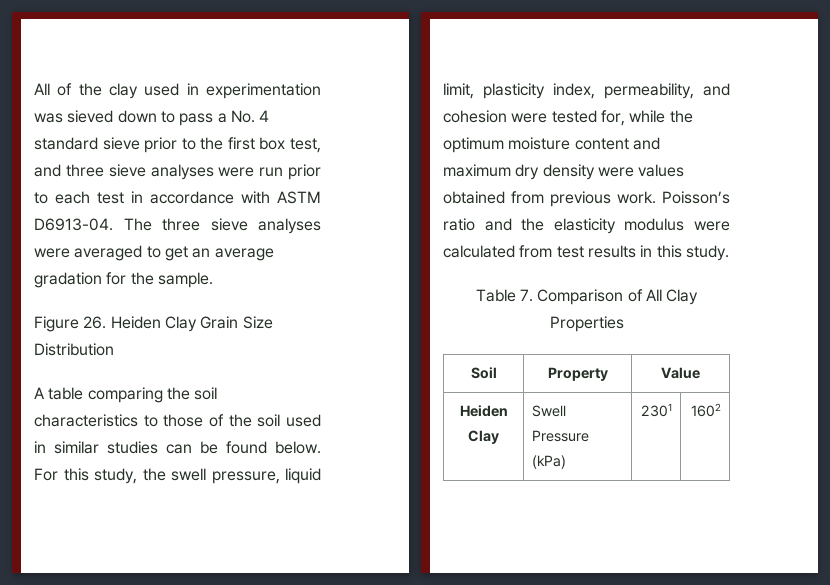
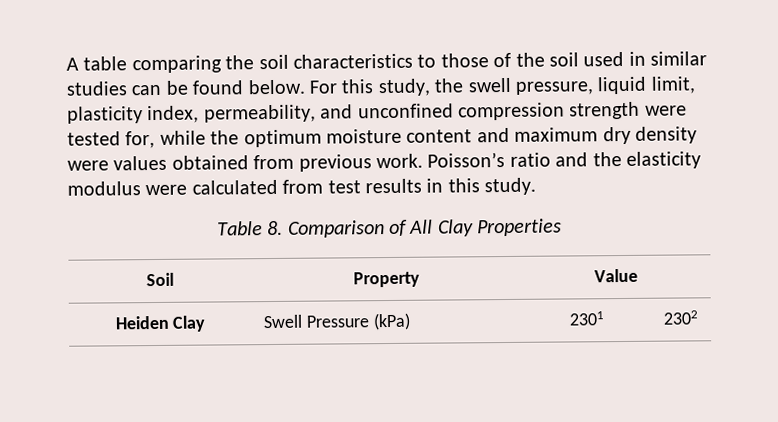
[34,83,321,99] [34,110,270,126] [34,137,322,153] [34,164,321,180] [34,191,321,204] [34,218,321,234] [34,245,274,261] [34,272,213,288] [34,316,273,332] [34,343,114,356] All of the clay used in experimentation was sieved down to pass a No. 4 standard sieve prior to the first box test, and three sieve analyses were run prior to each test in accordance with ASTM D6913-04. The three sieve analyses were averaged to get an average gradation for the sample. // Figure 26. Heiden Clay Grain Size Distribution // -> (66, 64) none
[443,110,507,123] cohesion -> [357,101,641,121] unconfined compression strength
[520,289,534,302] 7. -> [267,220,284,236] 8.
[691,403,722,417] 1602 -> [663,310,699,325] 2302

